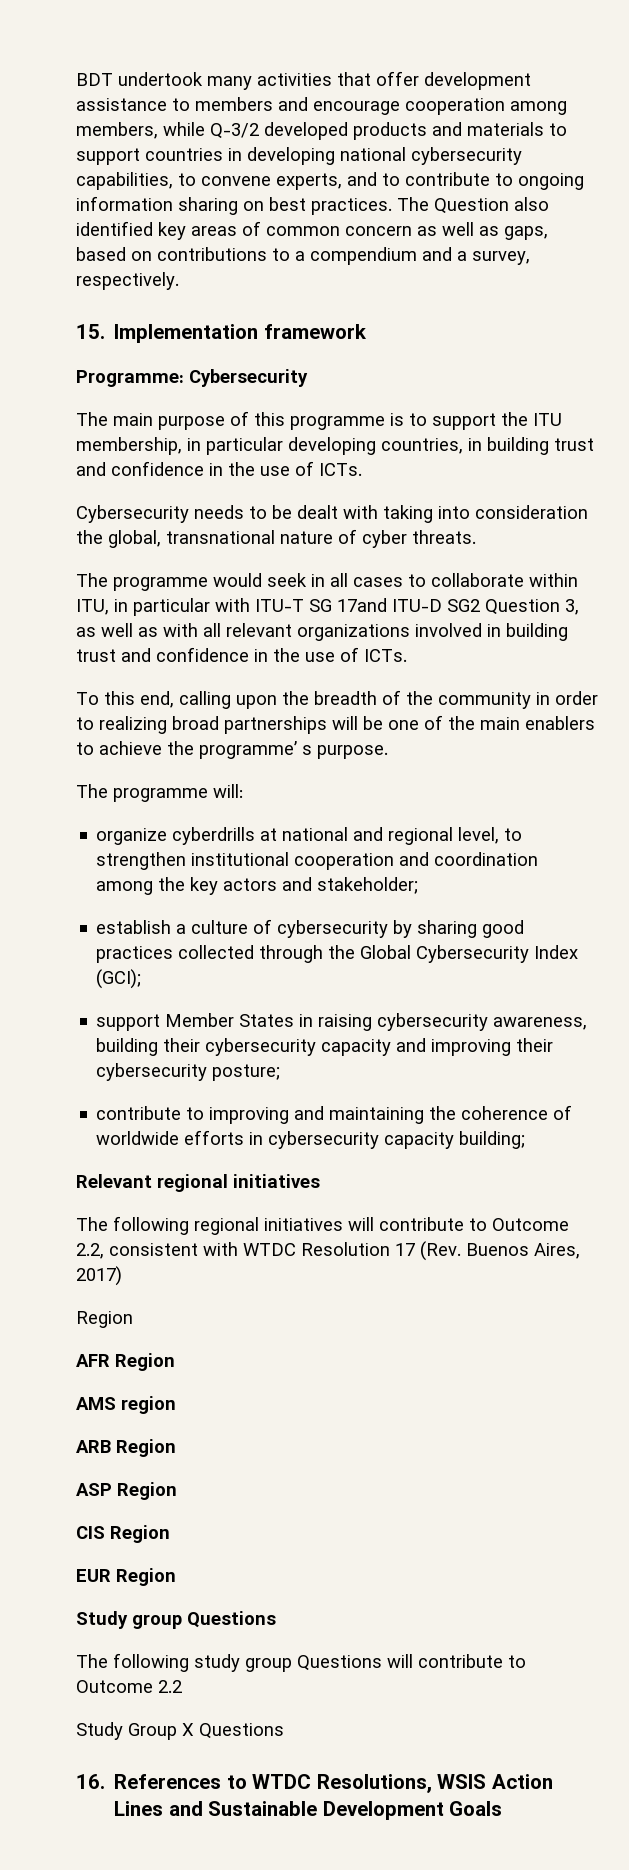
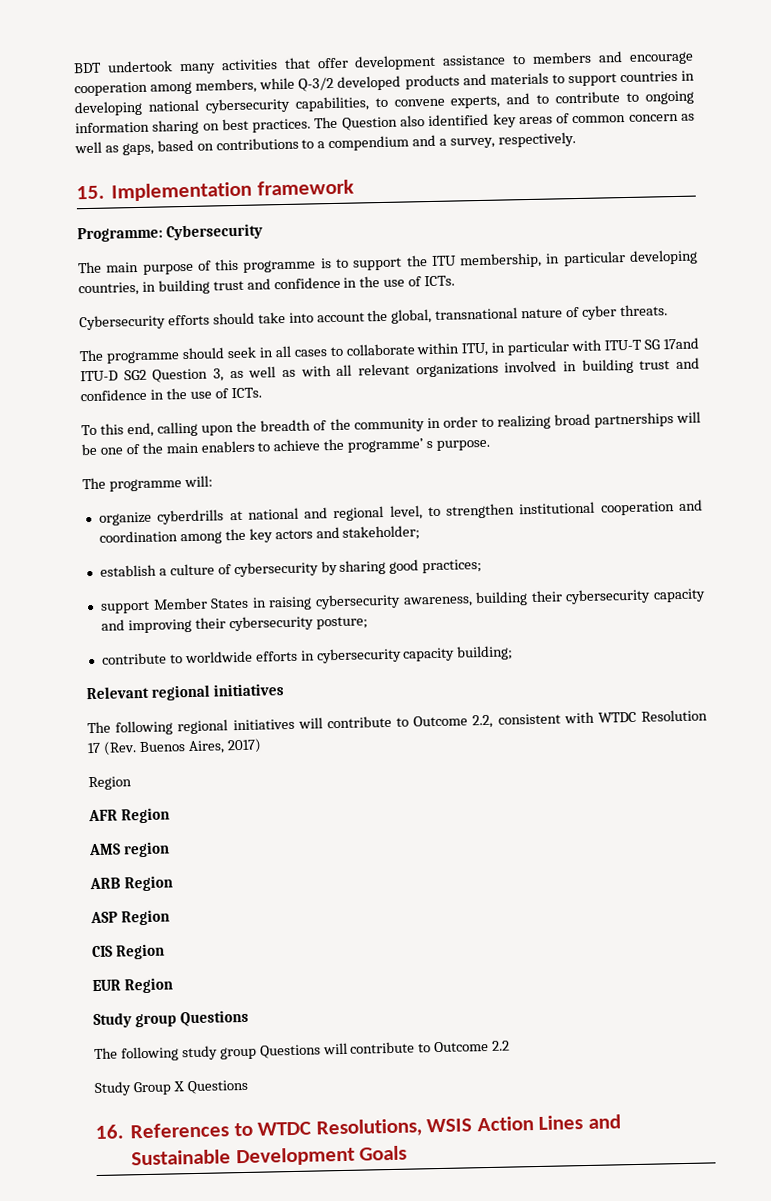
[194,505,588,523] needs to be dealt with taking into consideration -> [167,311,365,326] efforts should take into account
[213,573,262,587] would -> [181,347,225,360] should
[96,945,579,963] [96,969,142,989] practices collected through the Global Cybersecurity Index (GCI); -> [422,559,483,574] practices;
[209,1105,573,1124] improving and maintaining the coherence of -> (183, 659) none

